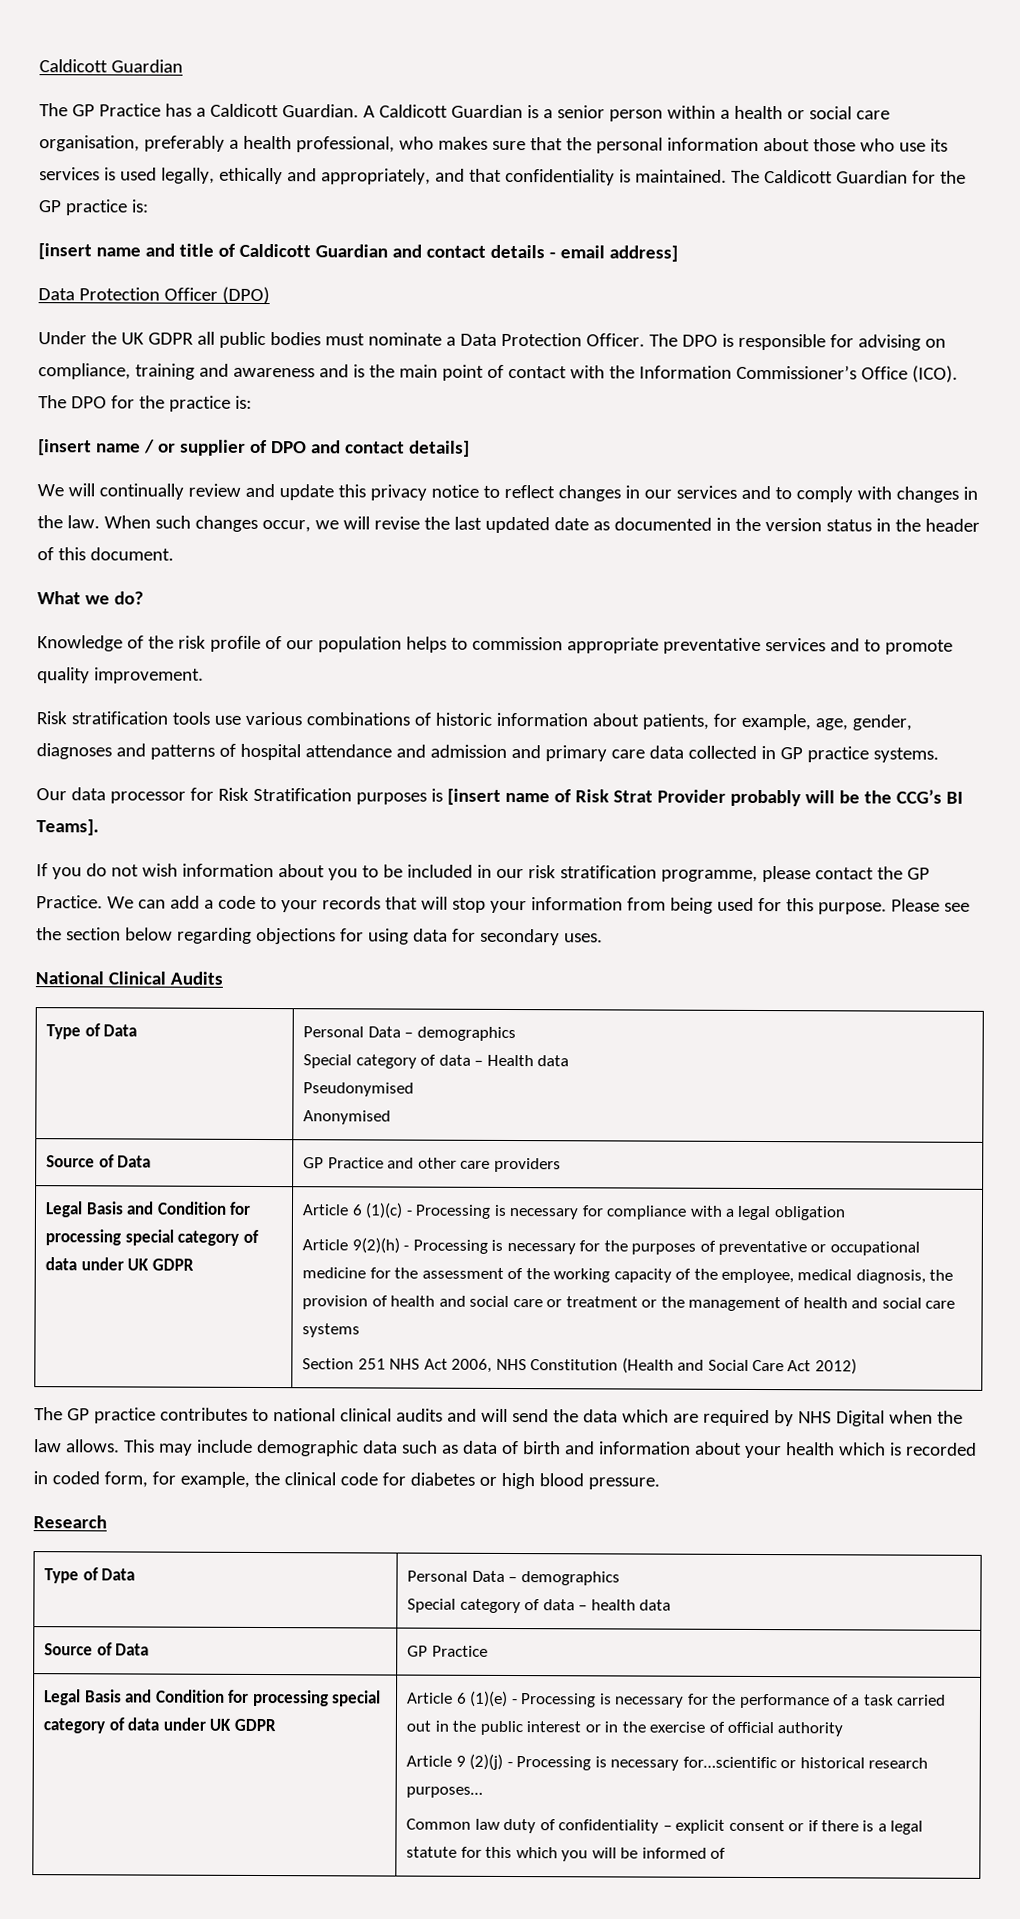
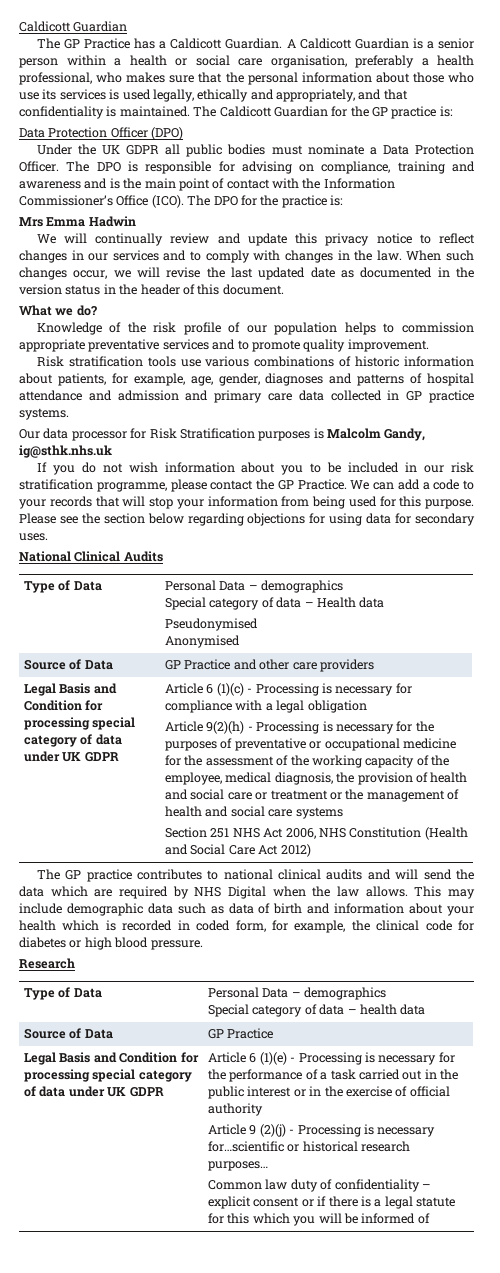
[38,243,678,262] // [insert name and title of Caldicott Guardian and contact details - email address] -> (453, 111) none
[38,439,470,457] [insert name / or supplier of DPO and contact details] -> [19,216,136,227] Mrs Emma Hadwin
[446,788,963,807] [36,819,99,836] [insert name of Risk Strat Provider probably will be the CCG’s BI Teams]. -> [327,428,426,441] [19,445,112,458] Malcolm Gandy, ig@sthk.nhs.uk

